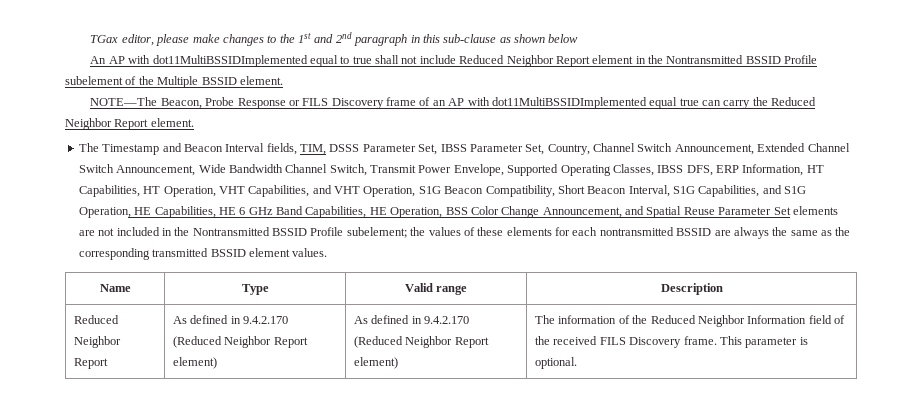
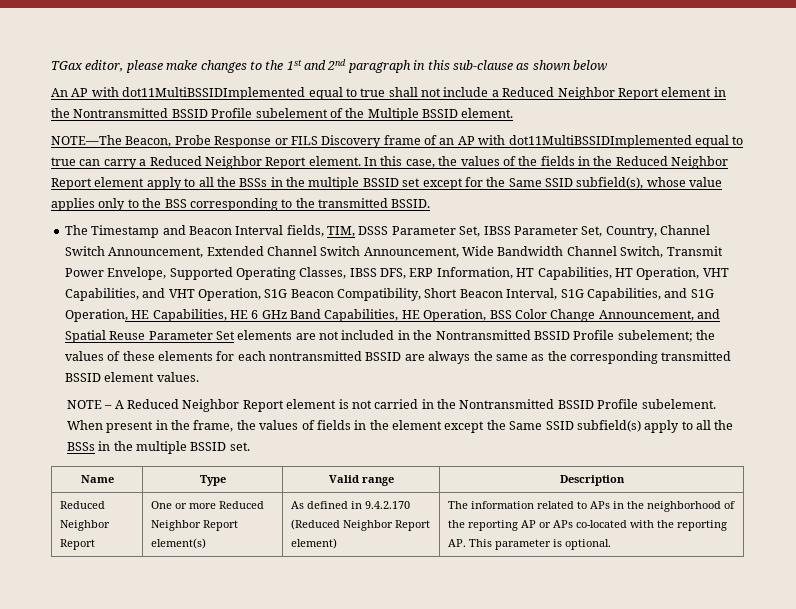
(456, 59) none -> [491,90,499,97] a
(678, 103) none -> [732,136,744,145] to
[752,97,817,106] [65,118,194,130] the Reduced Neighbor Report element. -> [139,156,729,169] [51,177,723,190] [51,198,431,211] a Reduced Neighbor Report element. In this case, the values of the fields in the Reduced Neighbor Report element apply to all the BSSs in the multiple BSSID set except for the Same SSID subfield(s), whose value applies only to the BSS corresponding to the transmitted BSSID.
(328, 252) none -> [66,399,716,412] [66,420,734,433] [66,441,250,454] // NOTE – A Reduced Neighbor Report element is not carried in the Nontransmitted BSSID Profile subelement. When present in the frame, the values of fields in the element except the Same SSID subfield(s) apply to all the BSSs in the multiple BSSID set.
[173,315,289,324] [173,336,308,348] [173,357,218,369] As defined in 9.4.2.170 (Reduced Neighbor Report element) -> [151,501,265,509] [151,520,239,531] [151,538,207,549] One or more Reduced Neighbor Report element(s)
[618,315,846,327] [535,336,717,348] of the Reduced Neighbor Information field of the received FILS Discovery frame. -> [537,501,736,512] [448,520,728,531] [448,539,467,547] related to APs in the neighborhood of the reporting AP or APs co-located with the reporting AP.

